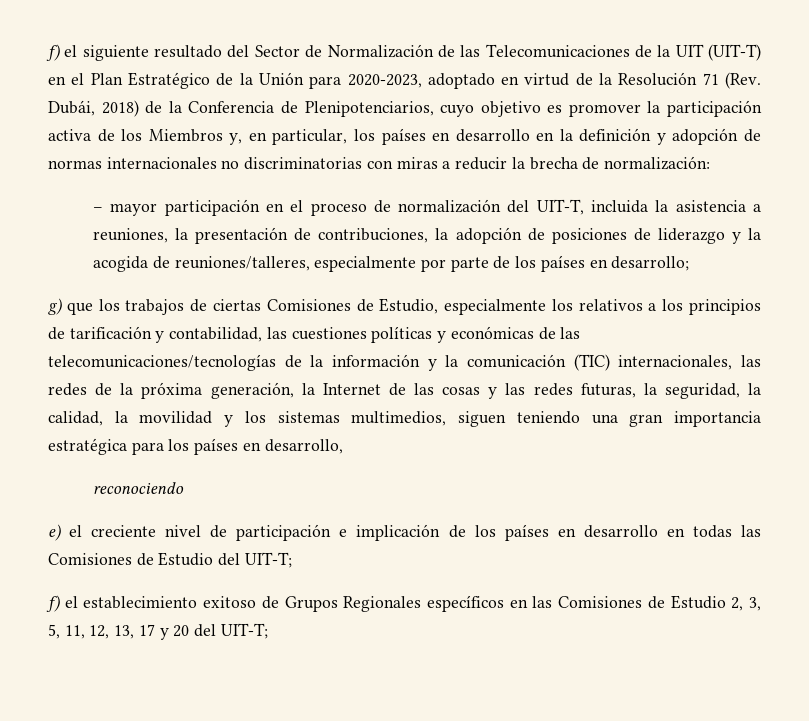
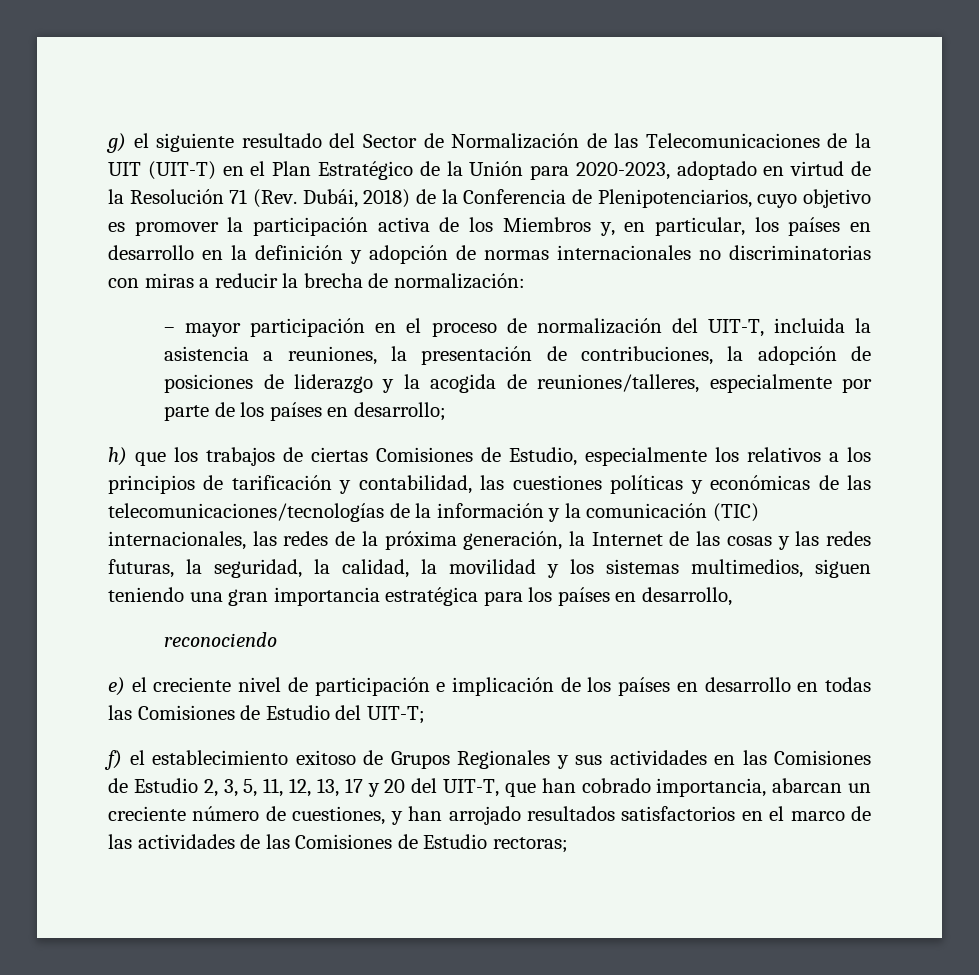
[46,44,60,61] f) -> [106,133,126,153] g)
[48,298,62,315] g) -> [108,447,127,466] h)
[427,595,505,612] específicos -> [556,750,707,769] y sus actividades
[220,623,268,639] UIT-T; -> [443,778,872,797] [108,806,871,825] [108,834,568,853] UIT-T, que han cobrado importancia, abarcan un creciente número de cuestiones, y han arrojado resultados satisfactorios en el marco de las actividades de las Comisiones de Estudio rectoras;

